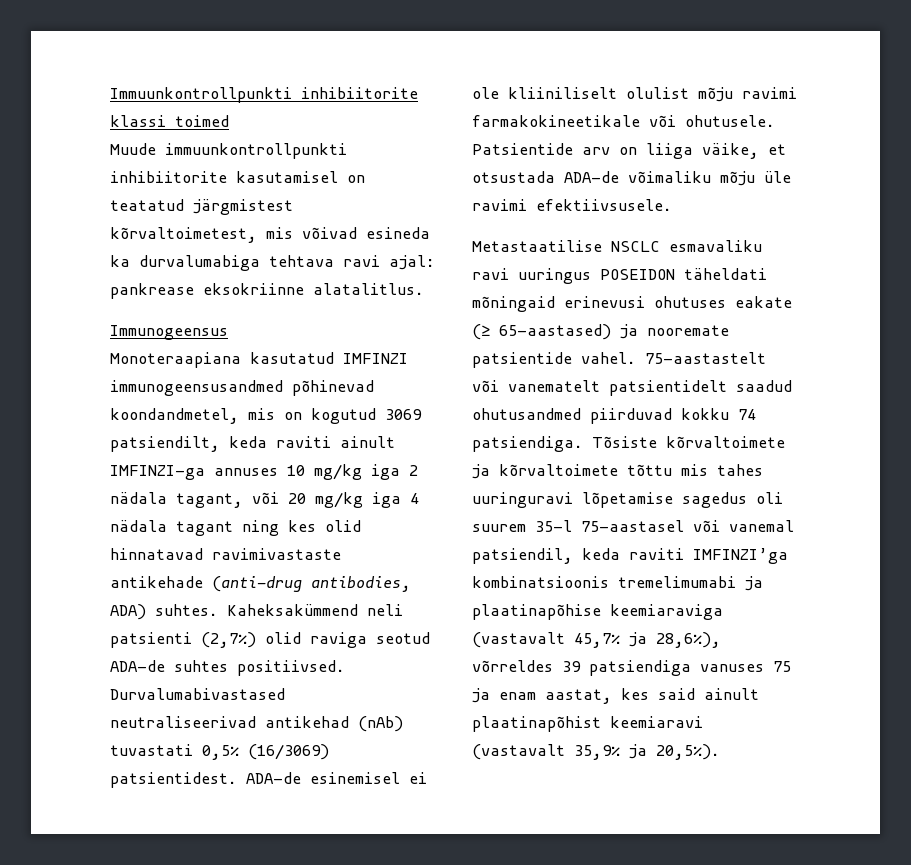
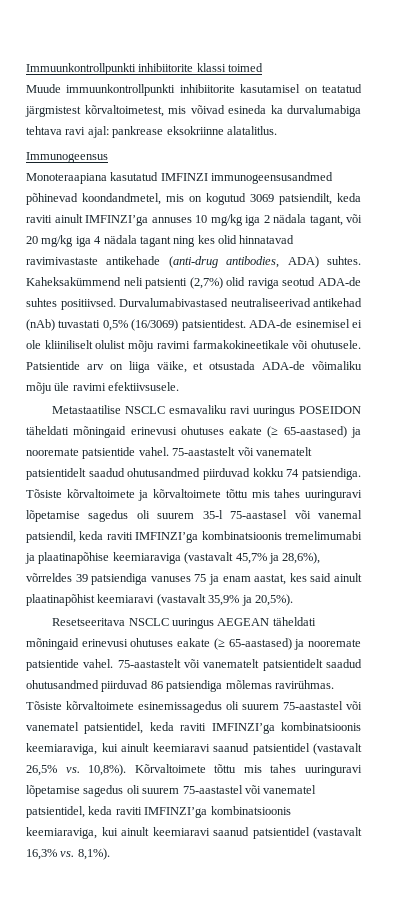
[110,465,205,480] IMFINZI-ga -> [85,215,148,226] IMFINZI’ga
(720, 752) none -> [52,617,316,629] [26,638,362,650] [26,659,363,671] [26,680,334,692] [26,701,362,713] [26,722,361,734] [26,743,362,755] [26,764,362,776] [26,785,317,797] [26,806,291,818] [26,827,362,839] [26,848,110,860] // Resetseeritava NSCLC uuringus AEGEAN täheldati mõningaid erinevusi ohutuses eakate (≥ 65-aastased) ja nooremate patsientide vahel. 75-aastastelt või vanematelt patsientidelt saadud ohutusandmed piirduvad 86 patsiendiga mõlemas ravirühmas. Tõsiste kõrvaltoimete esinemissagedus oli suurem 75-aastastel või vanematel patsientidel, keda raviti IMFINZI’ga kombinatsioonis keemiaraviga, kui ainult keemiaravi saanud patsientidel (vastavalt 26,5% vs. 10,8%). Kõrvaltoimete tõttu mis tahes uuringuravi lõpetamise sagedus oli suurem 75-aastastel või vanematel patsientidel, keda raviti IMFINZI’ga kombinatsioonis keemiaraviga, kui ainult keemiaravi saanud patsientidel (vastavalt 16,3% vs. 8,1%).

